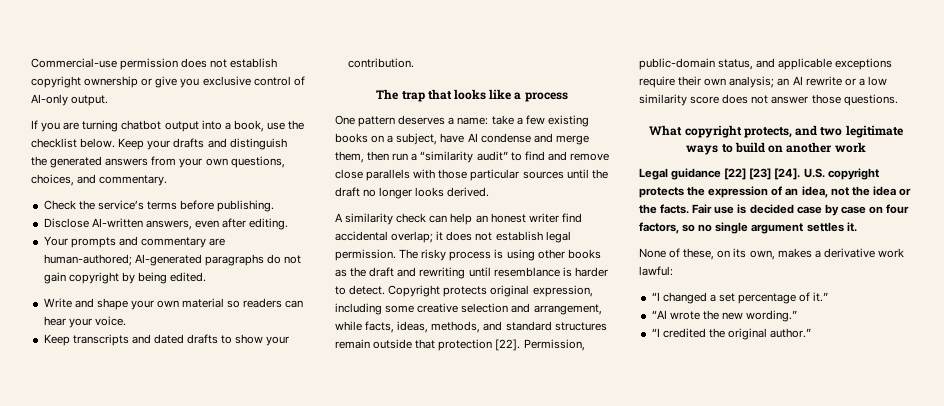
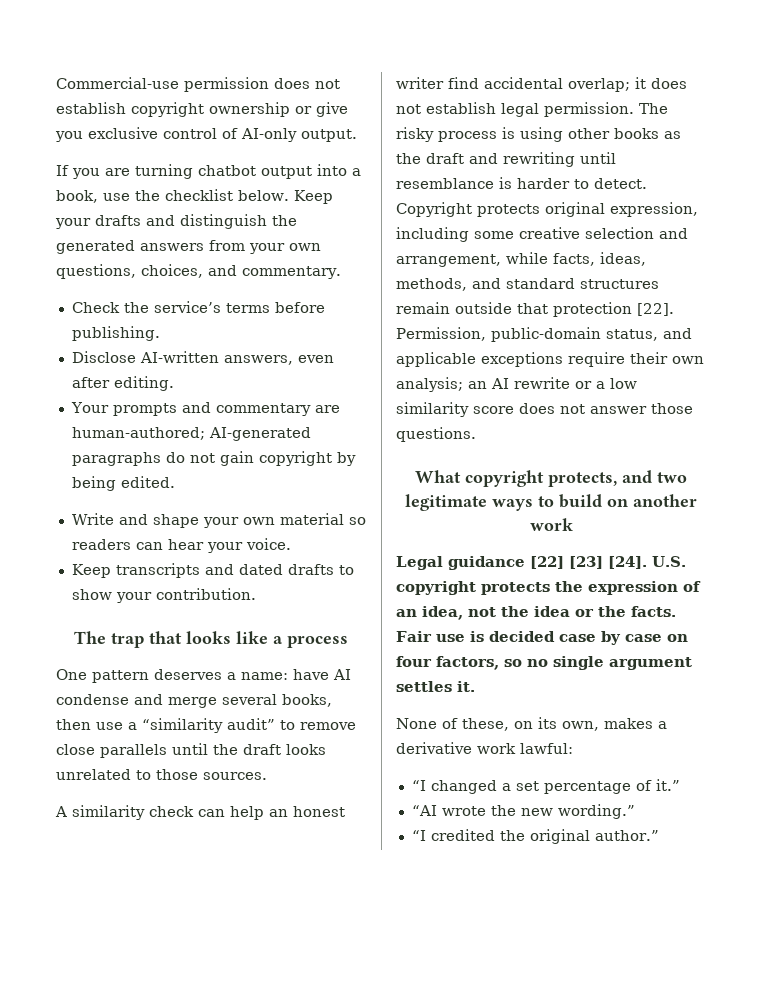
[491,115,589,127] [335,133,438,145] take a few existing books on a subject, -> (288, 676) none
[335,151,409,163] them, then run -> [222,694,332,707] [56,719,123,730] several books, then use
[524,151,567,161] find and -> (295, 725) none
[413,169,608,181] [335,187,490,199] with those particular sources until the draft no longer looks derived. -> [172,743,326,755] [56,769,267,780] until the draft looks unrelated to those sources.

